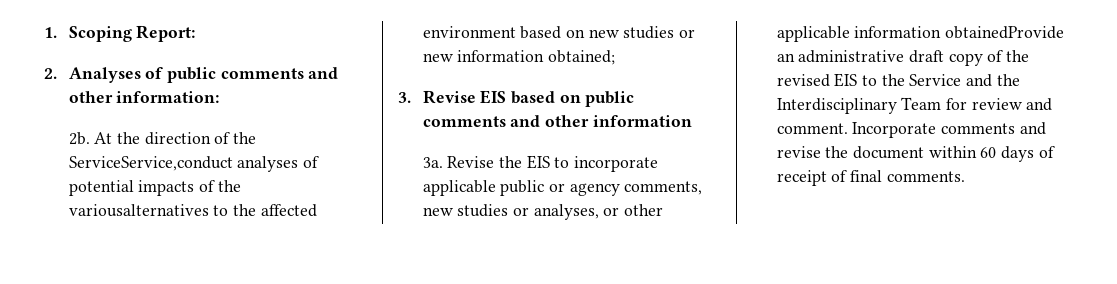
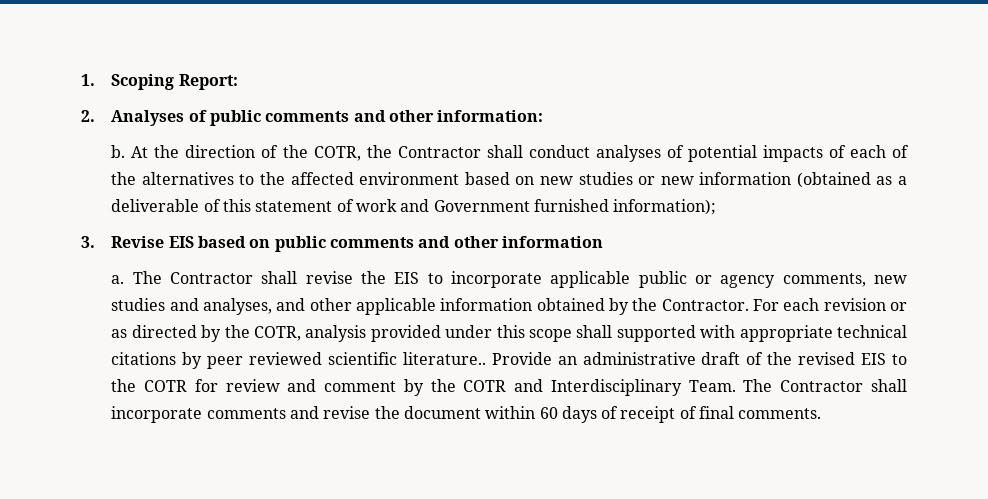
[68,132,90,145] 2b. -> [111,145,126,158] b.
[68,156,233,171] ServiceService,conduct -> [313,145,590,161] COTR, the Contractor shall conduct
[217,180,241,192] [68,204,209,217] the variousalternatives -> [849,145,909,158] [111,172,234,185] each of the alternatives
[547,50,615,65] obtained; -> [796,172,908,188] [111,199,717,215] (obtained as a deliverable of this statement of work and Government furnished information);
[422,156,495,168] 3a. Revise -> [111,271,353,284] a. The Contractor shall revise
[512,204,664,220] [776,26,1064,42] or analyses, or other applicable information obtainedProvide -> [169,298,907,315] [111,325,907,342] [111,352,552,369] and analyses, and other applicable information obtained by the Contractor. For each revision or as directed by the COTR, analysis provided under this scope shall supported with appropriate technical citations by peer reviewed scientific literature.. Provide
[948,53,983,66] copy -> (741, 358) none
[909,74,1020,87] [776,97,1053,114] [776,122,937,138] Service and the Interdisciplinary Team for review and comment. Incorporate -> [144,379,907,396] [111,406,203,423] COTR for review and comment by the COTR and Interdisciplinary Team. The Contractor shall incorporate

